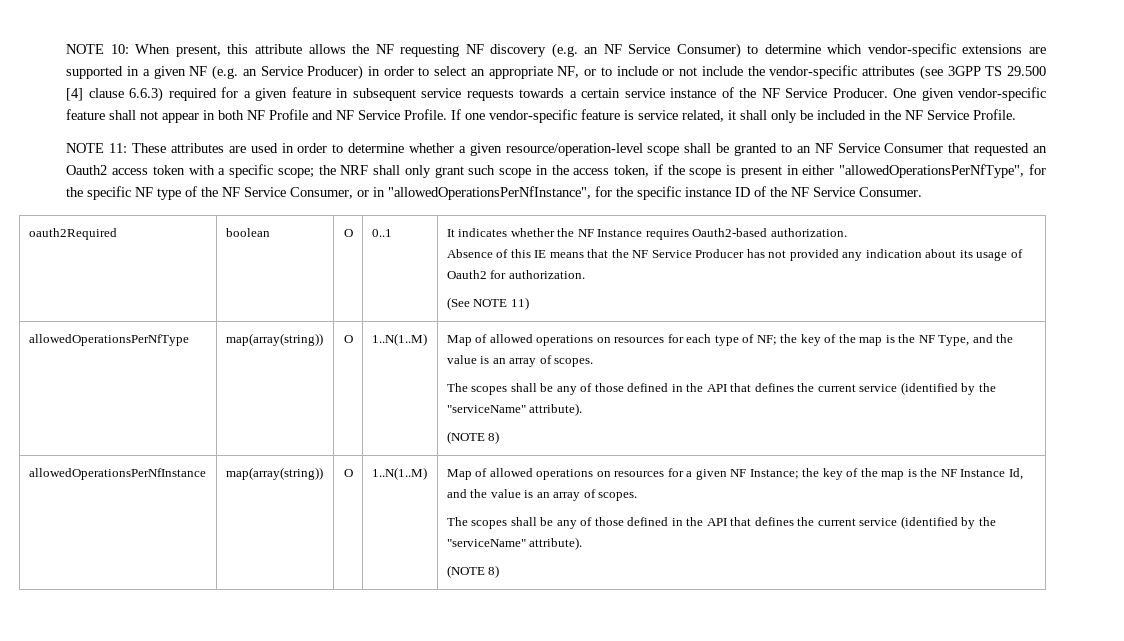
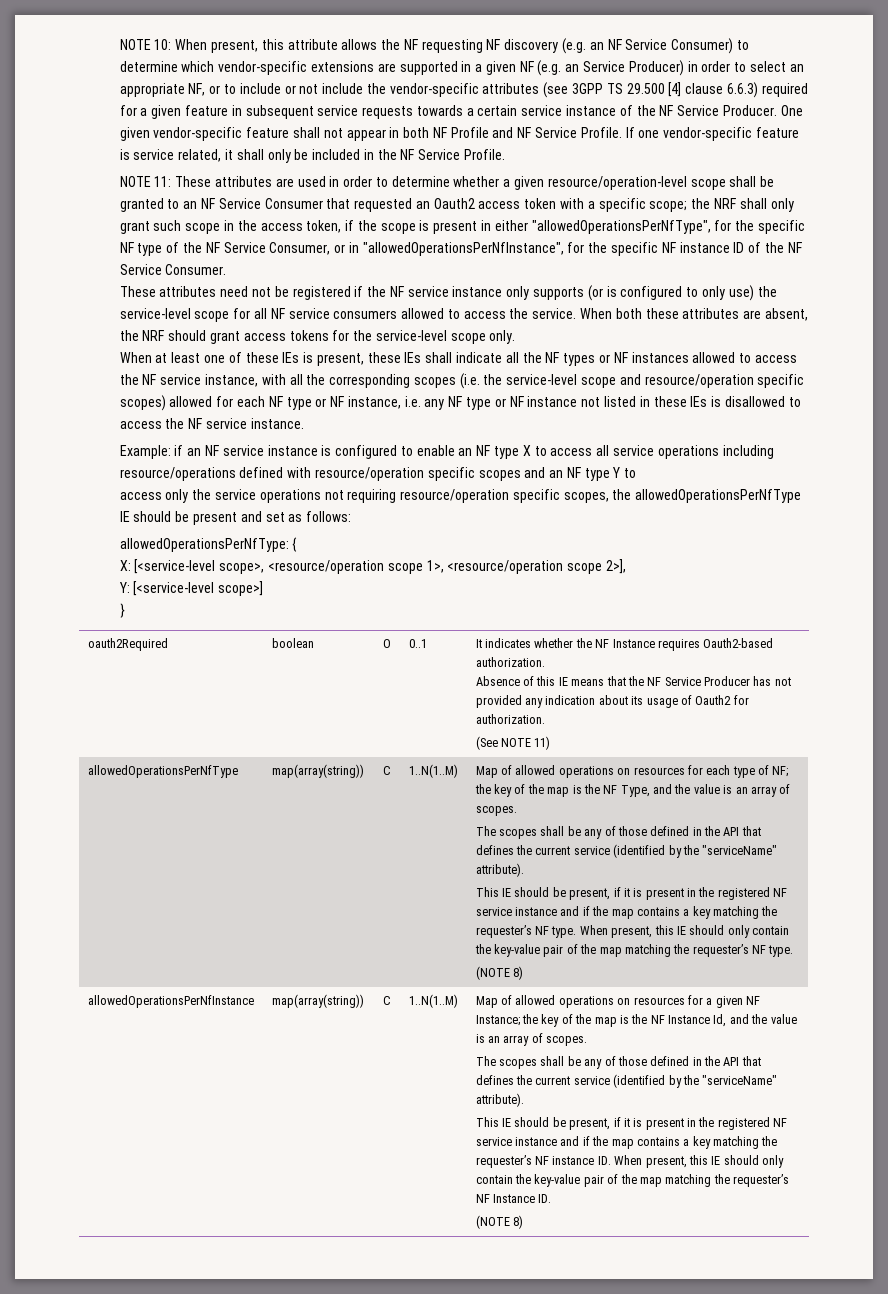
(682, 193) none -> [661,242,676,253] NF
(923, 192) none -> [119,285,777,301] [119,308,808,322] [119,330,516,344] [119,352,797,366] [119,373,805,389] [119,395,801,411] [119,418,304,429] [119,445,774,459] [119,467,637,481] [119,489,802,503] [119,511,352,525] [119,537,298,552] [119,559,626,574] [118,581,264,596] [119,603,125,618] // These attributes need not be registered if the NF service instance only supports (or is configured to only use) the service-level scope for all NF service consumers allowed to access the service. When both these attributes are absent, the NRF should grant access tokens for the service-level scope only. // When at least one of these IEs is present, these IEs shall indicate all the NF types or NF instances allowed to access the NF service instance, with all the corresponding scopes (i.e. the service-level scope and resource/operation specific scopes) allowed for each NF type or NF instance, i.e. any NF type or NF instance not listed in these IEs is disallowed to access the NF service instance. // Example: if an NF service instance is configured to enable an NF type X to access all service operations including resource/operations defined with resource/operation specific scopes and an NF type Y to // access only the service operations not requiring resource/operation specific scopes, the allowedOperationsPerNfType IE should be present and set as follows: // allowedOperationsPerNfType: { // X: [<service-level scope>, <resource/operation scope 1>, <resource/operation scope 2>], // Y: [<service-level scope>] // }
[343,335,353,343] O -> [383,766,391,775] C
(583, 409) none -> [475,887,788,900] [475,906,778,919] [475,925,790,938] [474,944,794,957] // This IE should be present, if it is present in the registered NF service instance and if the map contains a key matching the requester’s NF type. When present, this IE should only contain the key-value pair of the map matching the requester’s NF type.
[343,469,353,477] O -> [383,996,391,1005] C
(583, 543) none -> [475,1117,788,1130] [475,1136,778,1149] [475,1155,785,1168] [475,1174,790,1187] [475,1194,552,1203] // This IE should be present, if it is present in the registered NF service instance and if the map contains a key matching the requester’s NF instance ID. When present, this IE should only contain the key-value pair of the map matching the requester’s NF Instance ID.

